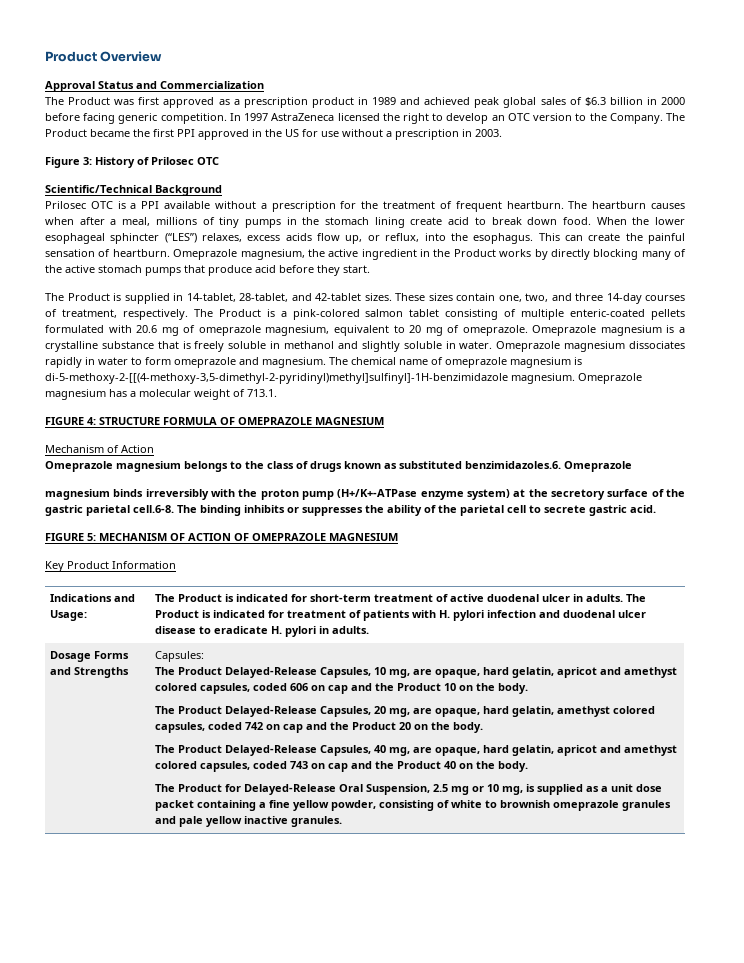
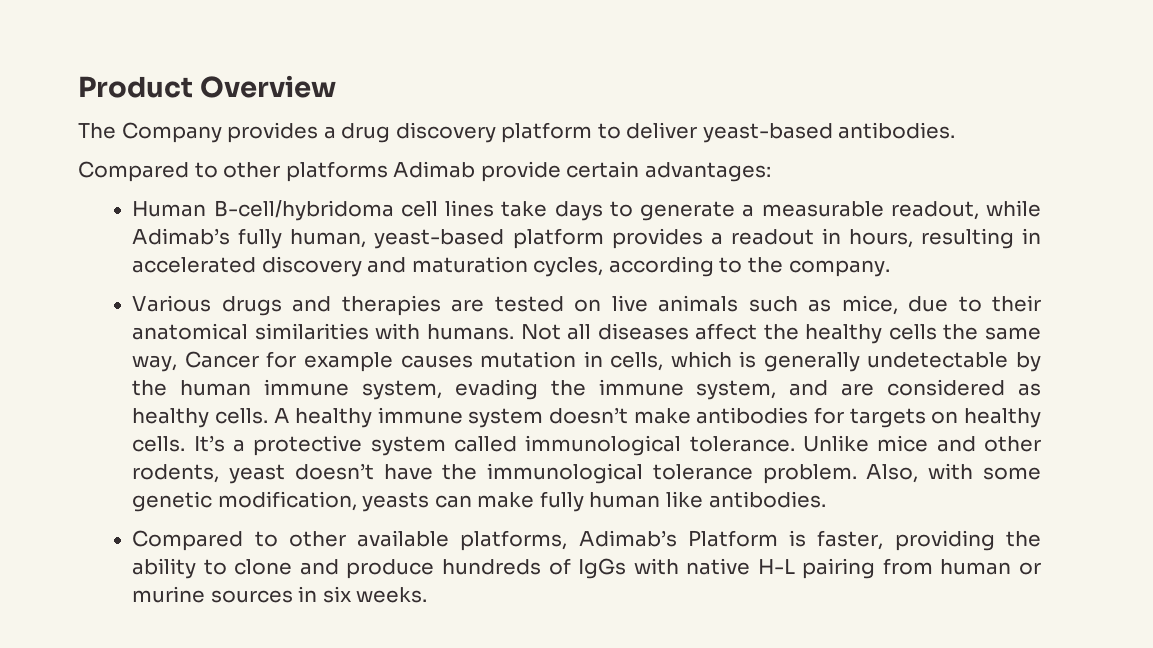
[45,81,264,92] [45,97,686,108] [45,113,685,124] [45,129,502,140] [45,157,219,168] [45,185,222,196] [45,201,686,212] [45,217,685,228] [45,233,686,244] [45,249,686,260] [45,265,370,276] [45,293,685,304] [45,309,685,320] [45,325,685,336] [45,341,686,352] [45,357,582,368] [45,373,642,384] [45,389,277,400] [45,417,384,425] [45,445,154,453] [45,461,632,472] [45,489,685,500] [45,505,656,516] [45,533,398,541] [45,561,176,572] [49,594,135,602] [49,610,87,621] [154,594,646,602] [154,610,646,621] [154,626,369,637] [49,651,129,662] [49,667,129,678] [154,651,204,662] [154,667,677,678] [154,683,528,694] [154,706,655,717] [154,722,483,733] [154,745,677,756] [154,761,528,772] [154,784,662,795] [154,800,671,811] [154,816,342,827] Approval Status and Commercialization // The Product was first approved as a prescription product in 1989 and achieved peak global sales of $6.3 billion in 2000 before facing generic competition. In 1997 AstraZeneca licensed the right to develop an OTC version to the Company. The Product became the first PPI approved in the US for use without a prescription in 2003. // Figure 3: History of Prilosec OTC // Scientific/Technical Background // Prilosec OTC is a PPI available without a prescription for the treatment of frequent heartburn. The heartburn causes when after a meal, millions of tiny pumps in the stomach lining create acid to break down food. When the lower esophageal sphincter (“LES”) relaxes, excess acids flow up, or reflux, into the esophagus. This can create the painful sensation of heartburn. Omeprazole magnesium, the active ingredient in the Product works by directly blocking many of the active stomach pumps that produce acid before they start. // The Product is supplied in 14-tablet, 28-tablet, and 42-tablet sizes. These sizes contain one, two, and three 14-day courses of treatment, respectively. The Product is a pink-colored salmon tablet consisting of multiple enteric-coated pellets formulated with 20.6 mg of omeprazole magnesium, equivalent to 20 mg of omeprazole. Omeprazole magnesium is a crystalline substance that is freely soluble in methanol and slightly soluble in water. Omeprazole magnesium dissociates rapidly in water to form omeprazole and magnesium. The chemical name of omeprazole magnesium is di-5-methoxy-2-[[(4-methoxy-3,5-dimethyl-2-pyridinyl)methyl]sulfinyl]-1H-benzimidazole magnesium. Omeprazole magnesium has a molecular weight of 713.1. // FIGURE 4: STRUCTURE FORMULA OF OMEPRAZOLE MAGNESIUM // Mechanism of Action // Omeprazole magnesium belongs to the class of drugs known as substituted benzimidazoles.6. Omeprazole // magnesium binds irreversibly with the proton pump (H+/K+-ATPase enzyme system) at the secretory surface of the gastric parietal cell.6-8. The binding inhibits or suppresses the ability of the parietal cell to secrete gastric acid. // FIGURE 5: MECHANISM OF ACTION OF OMEPRAZOLE MAGNESIUM // Key Product Information // Indications and Usage: | The Product is indicated for short-term treatment of active duodenal ulcer in adults. The Product is indicated for treatment of patients with H. pylori infection and duodenal ulcer disease to eradicate H. pylori in adults. // Dosage Forms and Strengths | Capsules: // The Product Delayed-Release Capsules, 10 mg, are opaque, hard gelatin, apricot and amethyst colored capsules, coded 606 on cap and the Product 10 on the body. // The Product Delayed-Release Capsules, 20 mg, are opaque, hard gelatin, amethyst colored capsules, coded 742 on cap and the Product 20 on the body. // The Product Delayed-Release Capsules, 40 mg, are opaque, hard gelatin, apricot and amethyst colored capsules, coded 743 on cap and the Product 40 on the body. // The Product for Delayed-Release Oral Suspension, 2.5 mg or 10 mg, is supplied as a unit dose packet containing a fine yellow powder, consisting of white to brownish omeprazole granules and pale yellow inactive granules. -> [78,122,956,143] [78,161,771,182] [132,200,1041,221] [132,228,1041,249] [132,256,890,277] [132,295,1042,316] [132,323,1041,344] [132,351,1041,372] [132,379,1041,400] [132,407,1041,428] [132,435,1041,456] [132,463,1041,484] [132,491,826,512] [132,530,1041,551] [132,558,1042,579] [132,586,428,603] The Company provides a drug discovery platform to deliver yeast-based antibodies. // Compared to other platforms Adimab provide certain advantages: // Human B-cell/hybridoma cell lines take days to generate a measurable readout, while Adimab’s fully human, yeast-based platform provides a readout in hours, resulting in accelerated discovery and maturation cycles, according to the company. // Various drugs and therapies are tested on live animals such as mice, due to their anatomical similarities with humans. Not all diseases affect the healthy cells the same way, Cancer for example causes mutation in cells, which is generally undetectable by the human immune system, evading the immune system, and are considered as healthy cells. A healthy immune system doesn’t make antibodies for targets on healthy cells. It’s a protective system called immunological tolerance. Unlike mice and other rodents, yeast doesn’t have the immunological tolerance problem. Also, with some genetic modification, yeasts can make fully human like antibodies. // Compared to other available platforms, Adimab’s Platform is faster, providing the ability to clone and produce hundreds of IgGs with native H-L pairing from human or murine sources in six weeks.

